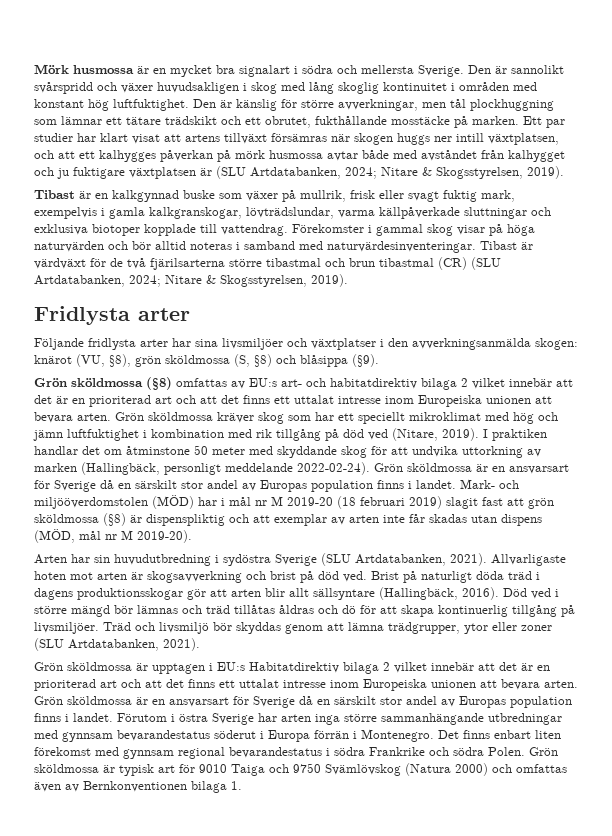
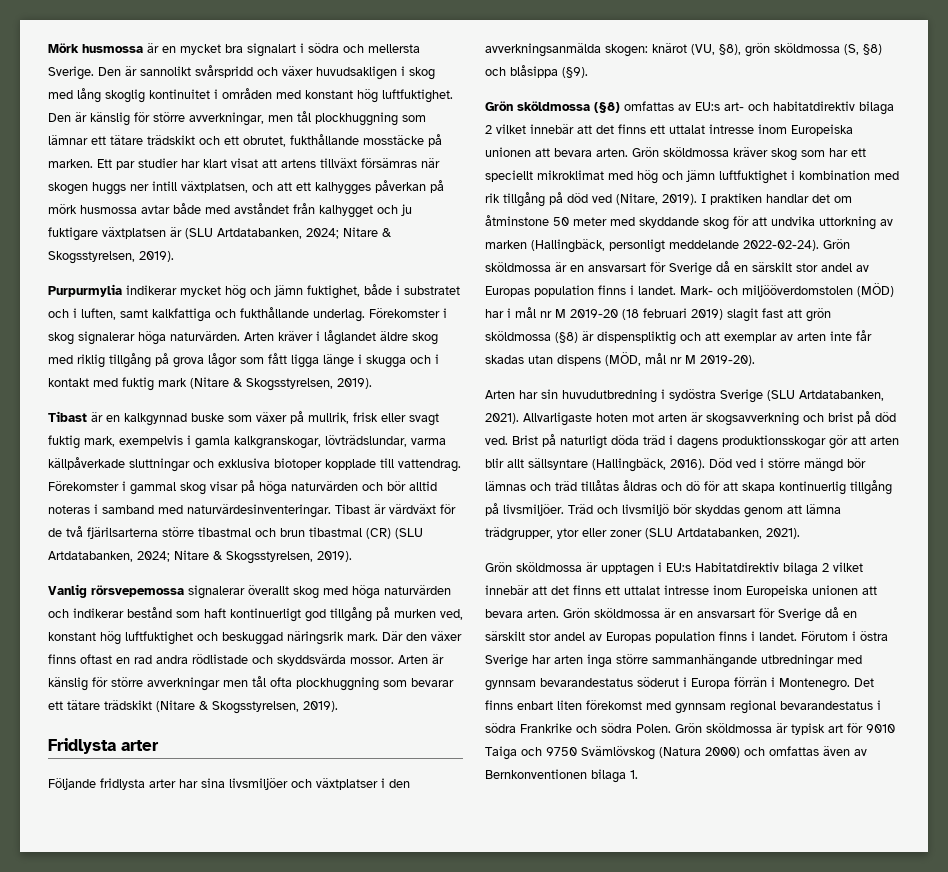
(564, 172) none -> [48,284,460,299] [48,307,447,322] [48,330,438,345] [48,353,439,368] [48,377,372,391] // Purpurmylia indikerar mycket hög och jämn fuktighet, både i substratet och i luften, samt kalkfattiga och fukthållande underlag. Förekomster i skog signalerar höga naturvärden. Arten kräver i låglandet äldre skog med riklig tillgång på grova lågor som fått ligga länge i skugga och i kontakt med fuktig mark (Nitare & Skogsstyrelsen, 2019).
(348, 280) none -> [48,584,451,599] [48,607,463,622] [48,631,462,645] [48,654,444,666] [48,676,454,691] [48,700,338,714] // Vanlig rörsvepemossa signalerar överallt skog med höga naturvärden och indikerar bestånd som haft kontinuerligt god tillgång på murken ved, konstant hög luftfuktighet och beskuggad näringsrik mark. Där den växer finns oftast en rad andra rödlistade och skyddsvärda mossor. Arten är känslig för större avverkningar men tål ofta plockhuggning som bevarar ett tätare trädskikt (Nitare & Skogsstyrelsen, 2019).
[56,395,239,407] är en prioriterad art och att det -> (614, 129) none
[521,663,550,671] [34,679,184,691] är en prioriterad art och att det -> (569, 590) none

